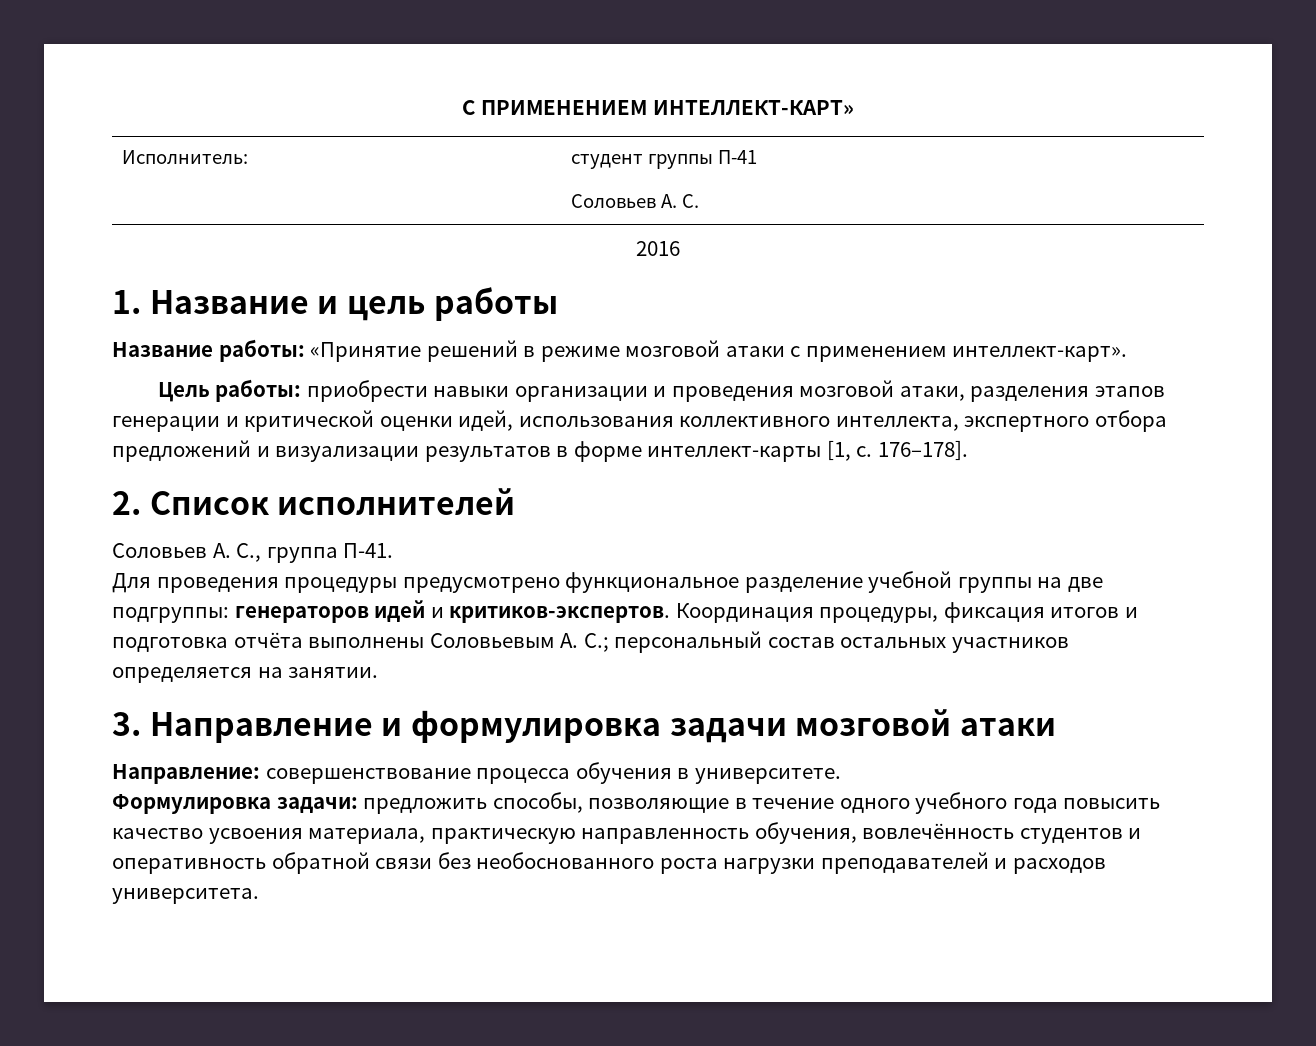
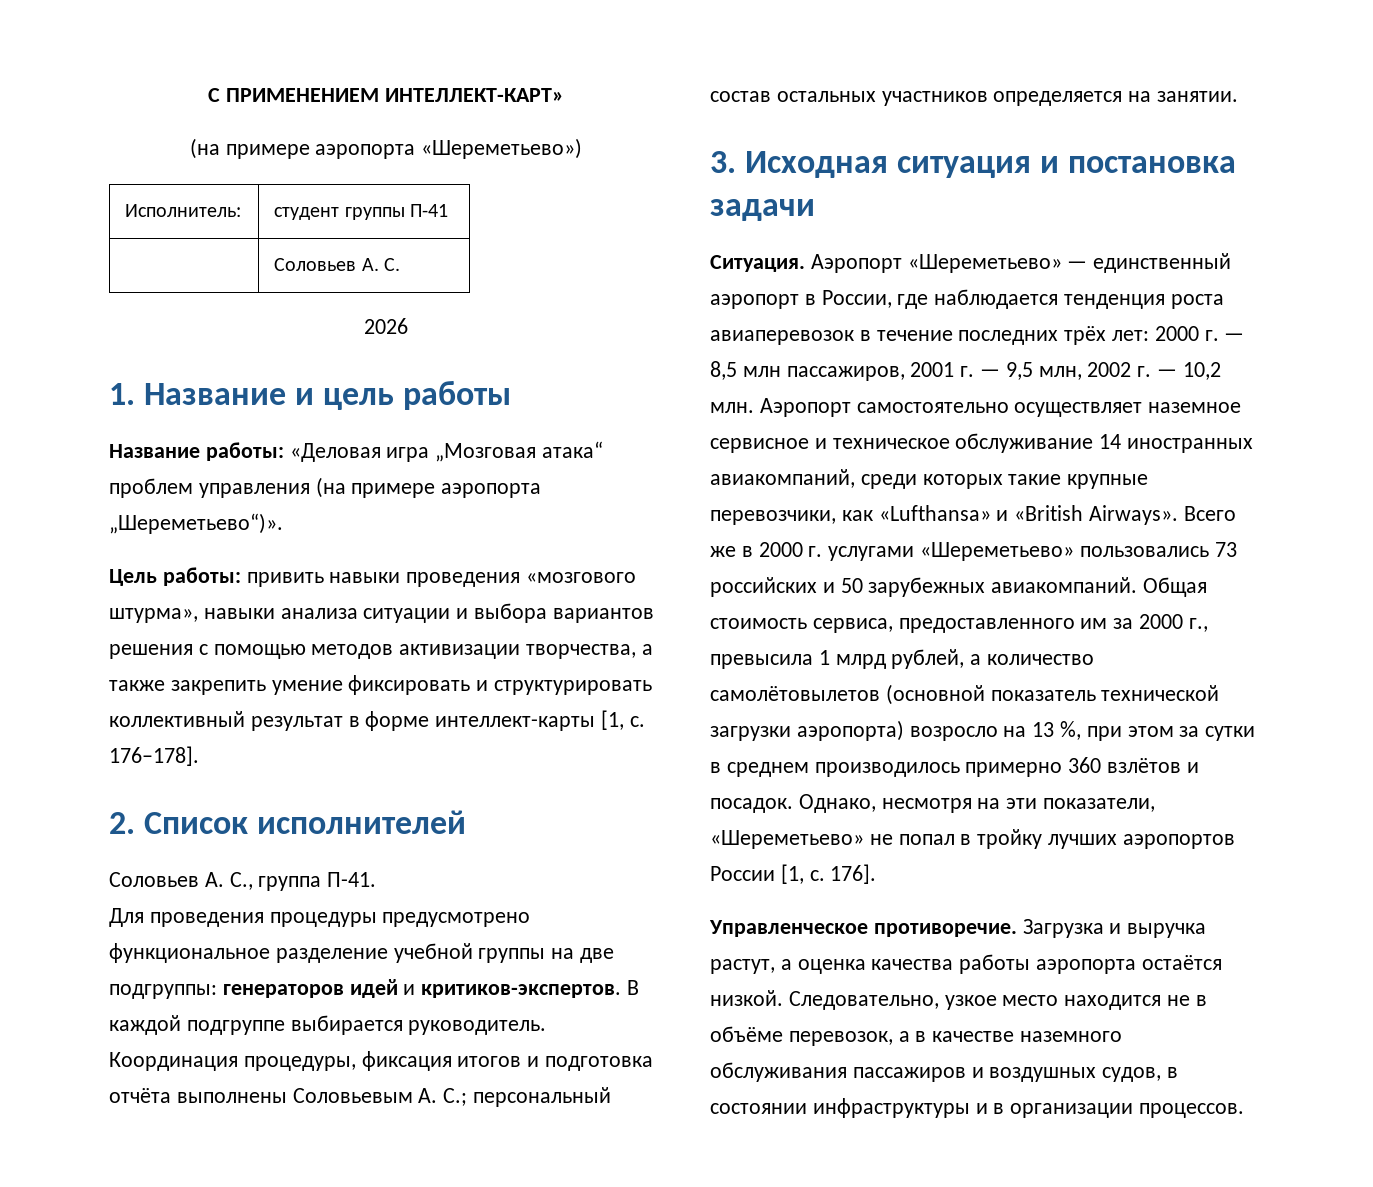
(854, 107) none -> [189,138,583,159] // (на примере аэропорта «Шереметьево»)
[636,241,680,256] 2016 -> [364,318,408,334] 2026
[310,340,1128,362] [157,379,1165,402] [112,410,1167,432] [112,440,551,462] «Принятие решений в режиме мозговой атаки с применением интеллект-карт». // Цель работы: приобрести навыки организации и проведения мозговой атаки, разделения этапов генерации и критической оценки идей, использования коллективного интеллекта, экспертного отбора предложений и визуализации результатов -> [289,441,604,462] [109,477,542,498] [109,513,283,534] [109,567,637,587] [109,603,654,623] [109,644,653,659] [109,675,653,695] [109,711,343,731] «Деловая игра „Мозговая атака“ проблем управления (на примере аэропорта „Шереметьево“)». // Цель работы: привить навыки проведения «мозгового штурма», навыки анализа ситуации и выбора вариантов решения с помощью методов активизации творчества, а также закрепить умение фиксировать и структурировать коллективный результат
(671, 614) none -> [627,980,640,995] [109,1015,547,1035] В каждой подгруппе выбирается руководитель.
[149,709,1056,743] [112,762,841,784] [112,792,1161,814] [112,822,1142,844] [112,852,1106,874] [112,888,259,904] Направление и формулировка задачи мозговой атаки // Направление: совершенствование процесса обучения в университете. // Формулировка задачи: предложить способы, позволяющие в течение одного учебного года повысить качество усвоения материала, практическую направленность обучения, вовлечённость студентов и оперативность обратной связи без необоснованного роста нагрузки преподавателей и расходов университета. -> [745,151,1237,178] [710,199,815,221] [710,253,1232,273] [710,289,1224,309] [710,326,1245,345] [710,361,1221,381] [710,398,1242,417] [710,433,1254,453] [710,469,1149,489] [710,505,1236,525] [710,542,1237,561] [710,577,1208,597] [710,614,1208,633] [710,649,1095,669] [710,684,1220,705] [710,720,1256,741] [710,757,1199,777] [710,794,1156,813] [710,829,1235,849] [710,864,877,884] [709,919,1207,938] [710,954,1222,974] [710,990,1207,1010] [710,1026,1123,1046] [710,1062,1179,1082] [710,1098,1245,1118] Исходная ситуация и постановка задачи // Ситуация. Аэропорт «Шереметьево» — единственный аэропорт в России, где наблюдается тенденция роста авиаперевозок в течение последних трёх лет: 2000 г. — 8,5 млн пассажиров, 2001 г. — 9,5 млн, 2002 г. — 10,2 млн. Аэропорт самостоятельно осуществляет наземное сервисное и техническое обслуживание 14 иностранных авиакомпаний, среди которых такие крупные перевозчики, как «Lufthansa» и «British Airways». Всего же в 2000 г. услугами «Шереметьево» пользовались 73 российских и 50 зарубежных авиакомпаний. Общая стоимость сервиса, предоставленного им за 2000 г., превысила 1 млрд рублей, а количество самолётовылетов (основной показатель технической загрузки аэропорта) возросло на 13 %, при этом за сутки в среднем производилось примерно 360 взлётов и посадок. Однако, несмотря на эти показатели, «Шереметьево» не попал в тройку лучших аэропортов России [1, с. 176]. // Управленческое противоречие. Загрузка и выручка растут, а оценка качества работы аэропорта остаётся низкой. Следовательно, узкое место находится не в объёме перевозок, а в качестве наземного обслуживания пассажиров и воздушных судов, в состоянии инфраструктуры и в организации процессов.

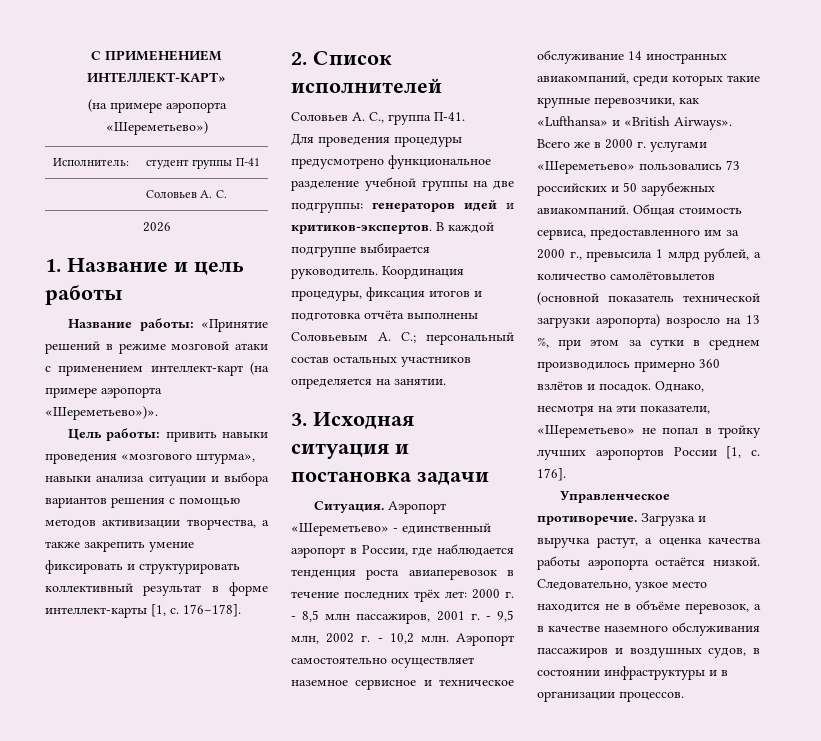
[289,441,604,462] [109,477,542,498] [109,513,283,534] «Деловая игра „Мозговая атака“ проблем управления (на примере аэропорта „Шереметьево“)». -> [200,319,268,332] [45,341,268,354] [45,362,269,376] [45,387,162,398] [45,406,158,420] «Принятие решений в режиме мозговой атаки с применением интеллект-карт (на примере аэропорта «Шереметьево»)».
[1067,261,1088,269] — -> [393,528,398,532] -
[1224,333,1245,341] — -> [291,616,296,620] -
[980,369,1001,377] — -> [485,616,491,620] -
[1157,369,1178,377] — -> [377,638,383,642] -

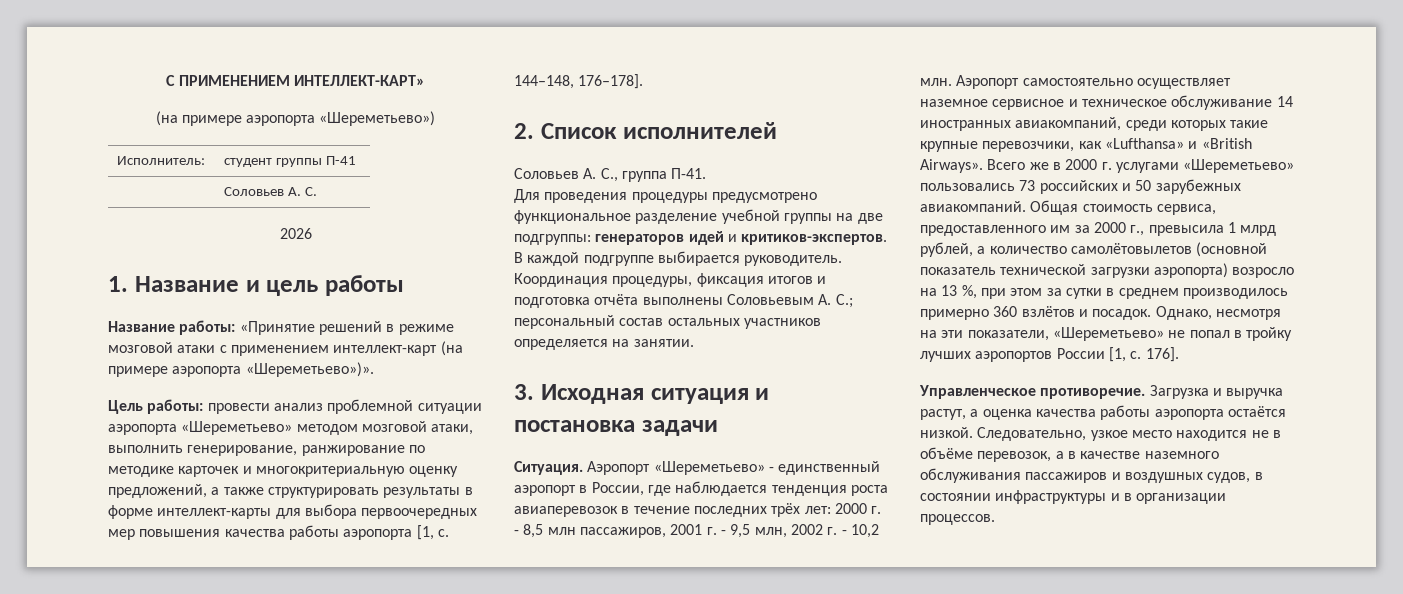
[165,431,268,442] [45,453,255,464] [45,472,269,486] [45,497,240,508] [45,519,269,530] [45,541,194,552] [45,560,240,574] [45,582,268,596] [45,604,179,618] привить навыки проведения «мозгового штурма», навыки анализа ситуации и выбора вариантов решения с помощью методов активизации творчества, а также закрепить умение фиксировать и структурировать коллективный результат в форме интеллект-карты [1, с. -> [207,399,482,414] [108,421,474,435] [108,445,425,456] [108,466,459,477] [108,484,473,498] [108,504,478,519] [108,525,449,540] [514,75,574,89] провести анализ проблемной ситуации аэропорта «Шереметьево» методом мозговой атаки, выполнить генерирование, ранжирование по методике карточек и многокритериальную оценку предложений, а также структурировать результаты в форме интеллект-карты для выбора первоочередных мер повышения качества работы аэропорта [1, с. 144–148,

